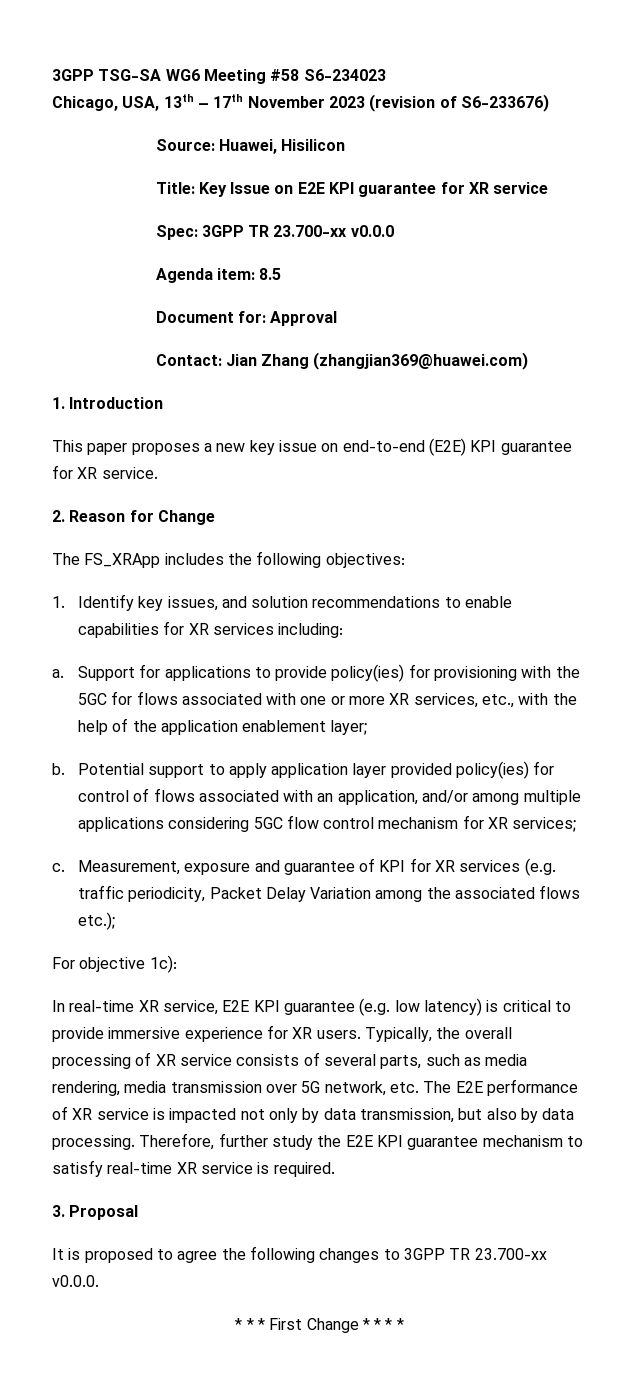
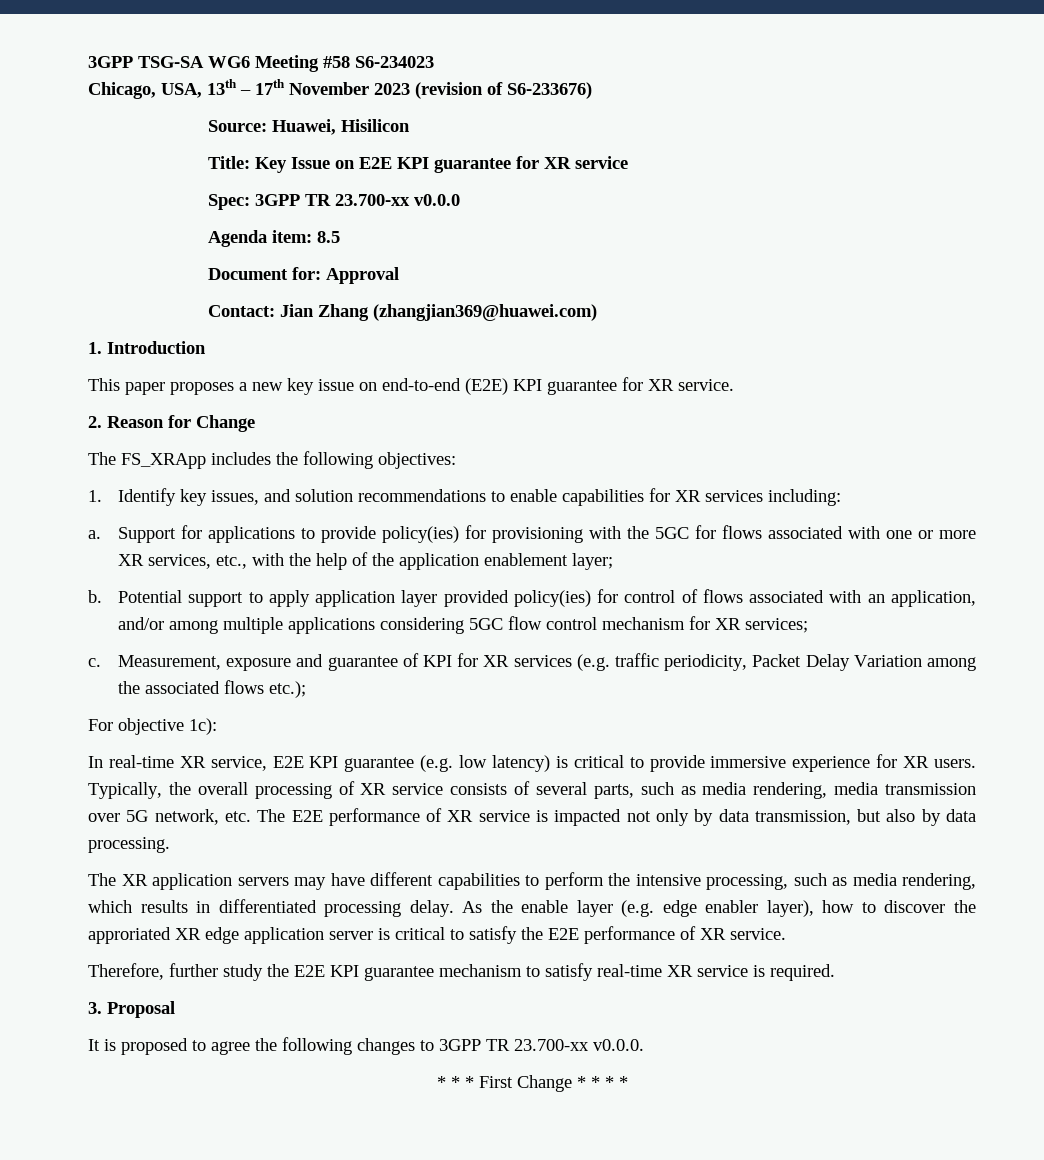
(135, 1142) none -> [88,872,976,890] [88,899,976,917] [88,926,786,944] // The XR application servers may have different capabilities to perform the intensive processing, such as media rendering, which results in differentiated processing delay. As the enable layer (e.g. edge enabler layer), how to discover the approriated XR edge application server is critical to satisfy the E2E performance of XR service. //

